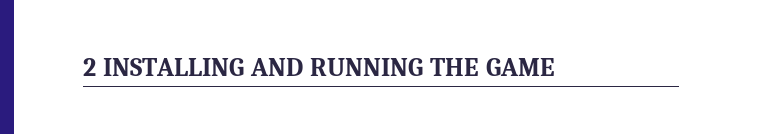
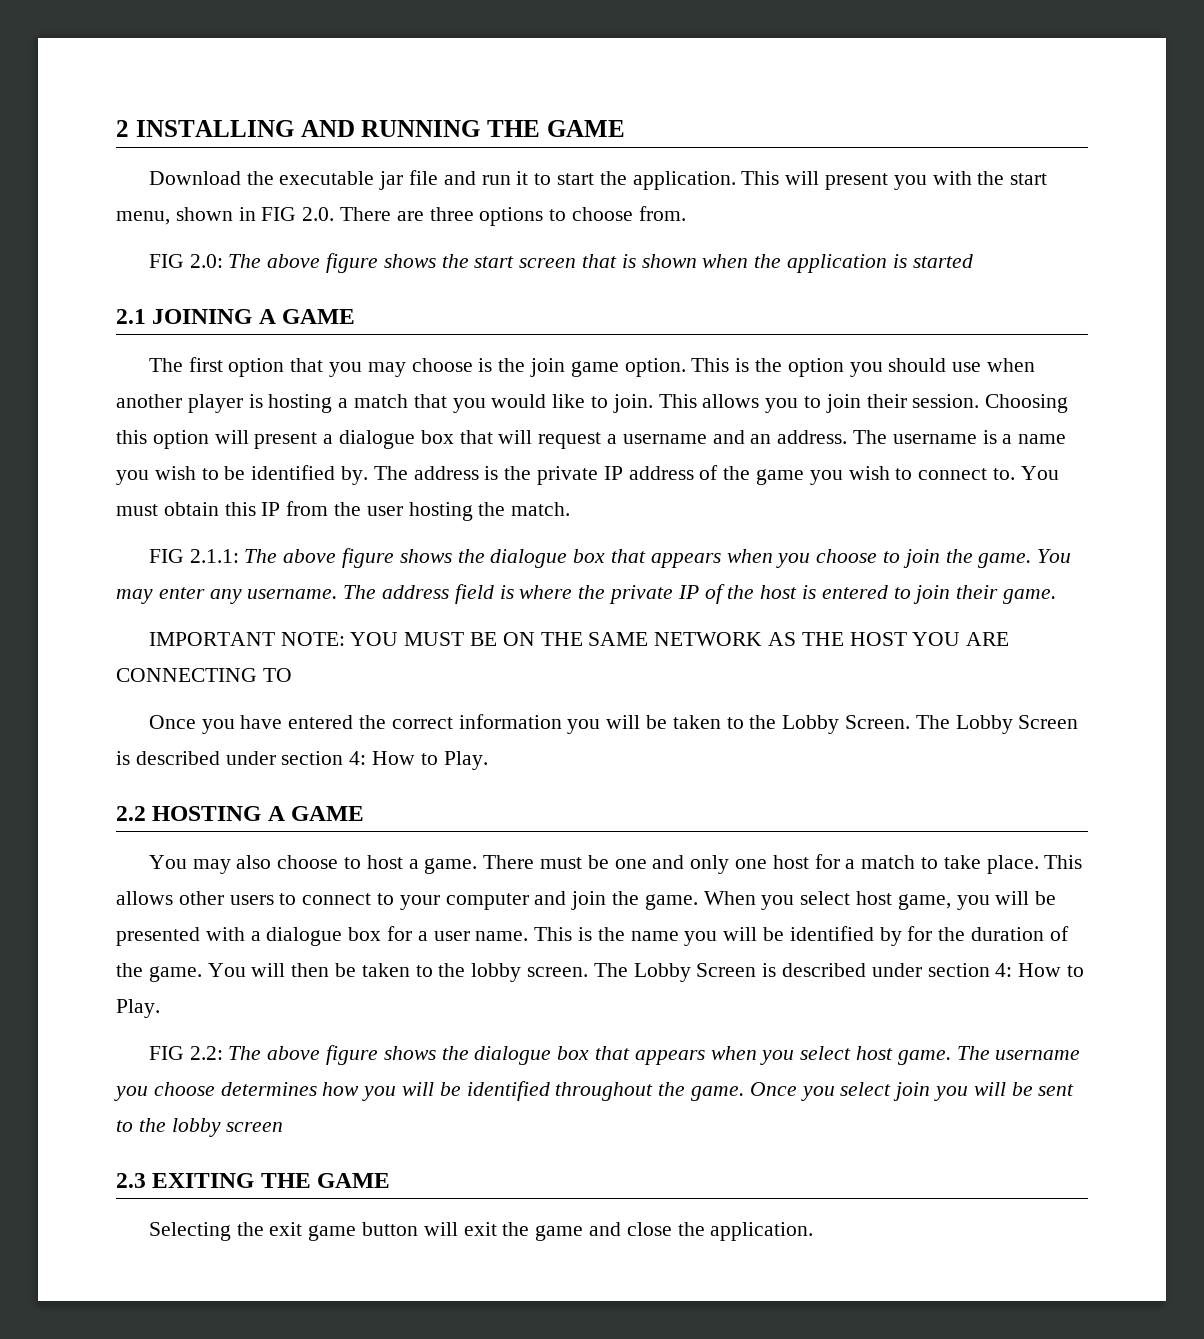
(556, 67) none -> [148,170,1048,190] [116,206,686,226] [148,253,973,273] [116,309,356,324] [148,357,1035,377] [116,394,1069,413] [116,430,1067,449] [116,465,1059,485] [116,501,571,521] [148,548,1072,568] [116,584,1057,604] [148,632,1010,646] [116,668,292,682] [148,714,1079,734] [116,751,488,770] [116,806,365,821] [148,854,1083,874] [116,891,1057,910] [116,926,1069,946] [116,963,1085,982] [116,999,160,1018] [148,1045,1081,1065] [114,1081,1075,1101] [116,1118,284,1137] [116,1173,391,1188] [148,1222,814,1241] // Download the executable jar file and run it to start the application. This will present you with the start menu, shown in FIG 2.0. There are three options to choose from. // FIG 2.0: The above figure shows the start screen that is shown when the application is started // 2.1 JOINING A GAME // The first option that you may choose is the join game option. This is the option you should use when another player is hosting a match that you would like to join. This allows you to join their session. Choosing this option will present a dialogue box that will request a username and an address. The username is a name you wish to be identified by. The address is the private IP address of the game you wish to connect to. You must obtain this IP from the user hosting the match. // FIG 2.1.1: The above figure shows the dialogue box that appears when you choose to join the game. You may enter any username. The address field is where the private IP of the host is entered to join their game. // IMPORTANT NOTE: YOU MUST BE ON THE SAME NETWORK AS THE HOST YOU ARE CONNECTING TO // Once you have entered the correct information you will be taken to the Lobby Screen. The Lobby Screen is described under section 4: How to Play. // 2.2 HOSTING A GAME // You may also choose to host a game. There must be one and only one host for a match to take place. This allows other users to connect to your computer and join the game. When you select host game, you will be presented with a dialogue box for a user name. This is the name you will be identified by for the duration of the game. You will then be taken to the lobby screen. The Lobby Screen is described under section 4: How to Play. // FIG 2.2: The above figure shows the dialogue box that appears when you select host game. The username you choose determines how you will be identified throughout the game. Once you select join you will be sent to the lobby screen // 2.3 EXITING THE GAME // Selecting the exit game button will exit the game and close the application.

